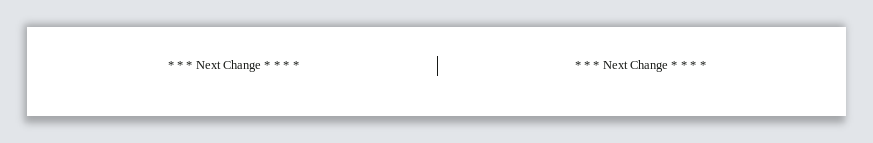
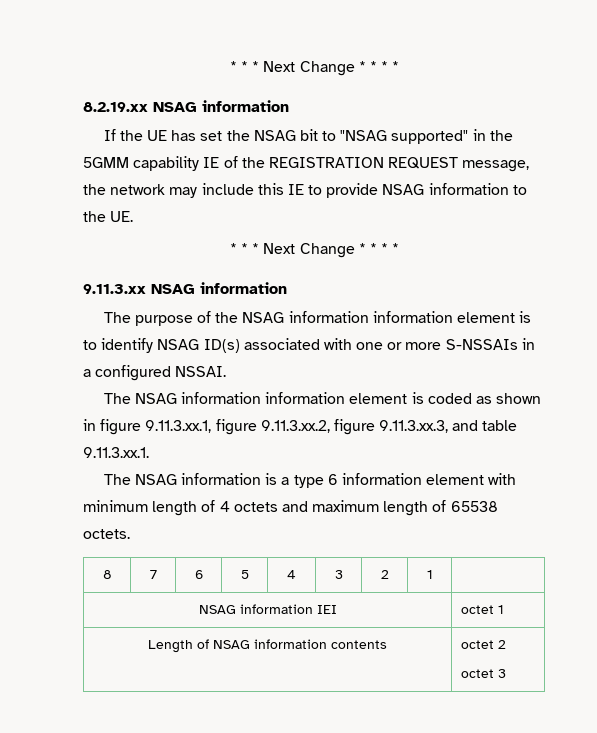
[167,60,299,72] [574,60,706,72] * * * Next Change * * * * // * * * Next Change * * * * -> [229,61,400,76] [83,100,289,112] [103,129,513,144] [83,156,530,172] [83,183,527,198] [83,211,134,222] [229,243,400,258] [83,282,287,294] [103,311,532,326] [83,338,535,353] [83,365,227,381] [103,392,542,404] [83,419,518,435] [83,447,149,458] [103,473,517,488] [83,500,498,516] [83,529,130,539] [102,570,112,579] [149,570,157,579] [194,570,203,579] [240,570,249,579] [287,570,296,579] [334,570,343,579] [380,570,389,579] [426,570,433,579] [198,604,337,614] [460,605,504,614] [148,639,387,653] [460,640,506,649] [460,669,506,678] * * * Next Change * * * * // 8.2.19.xx NSAG information // If the UE has set the NSAG bit to "NSAG supported" in the 5GMM capability IE of the REGISTRATION REQUEST message, the network may include this IE to provide NSAG information to the UE. // * * * Next Change * * * * // 9.11.3.xx NSAG information // The purpose of the NSAG information information element is to identify NSAG ID(s) associated with one or more S-NSSAIs in a configured NSSAI. // The NSAG information information element is coded as shown in figure 9.11.3.xx.1, figure 9.11.3.xx.2, figure 9.11.3.xx.3, and table 9.11.3.xx.1. // The NSAG information is a type 6 information element with minimum length of 4 octets and maximum length of 65538 octets. // 8 | 7 | 6 | 5 | 4 | 3 | 2 | 1 | // NSAG information IEI | octet 1 // Length of NSAG information contents | octet 2 // octet 3

